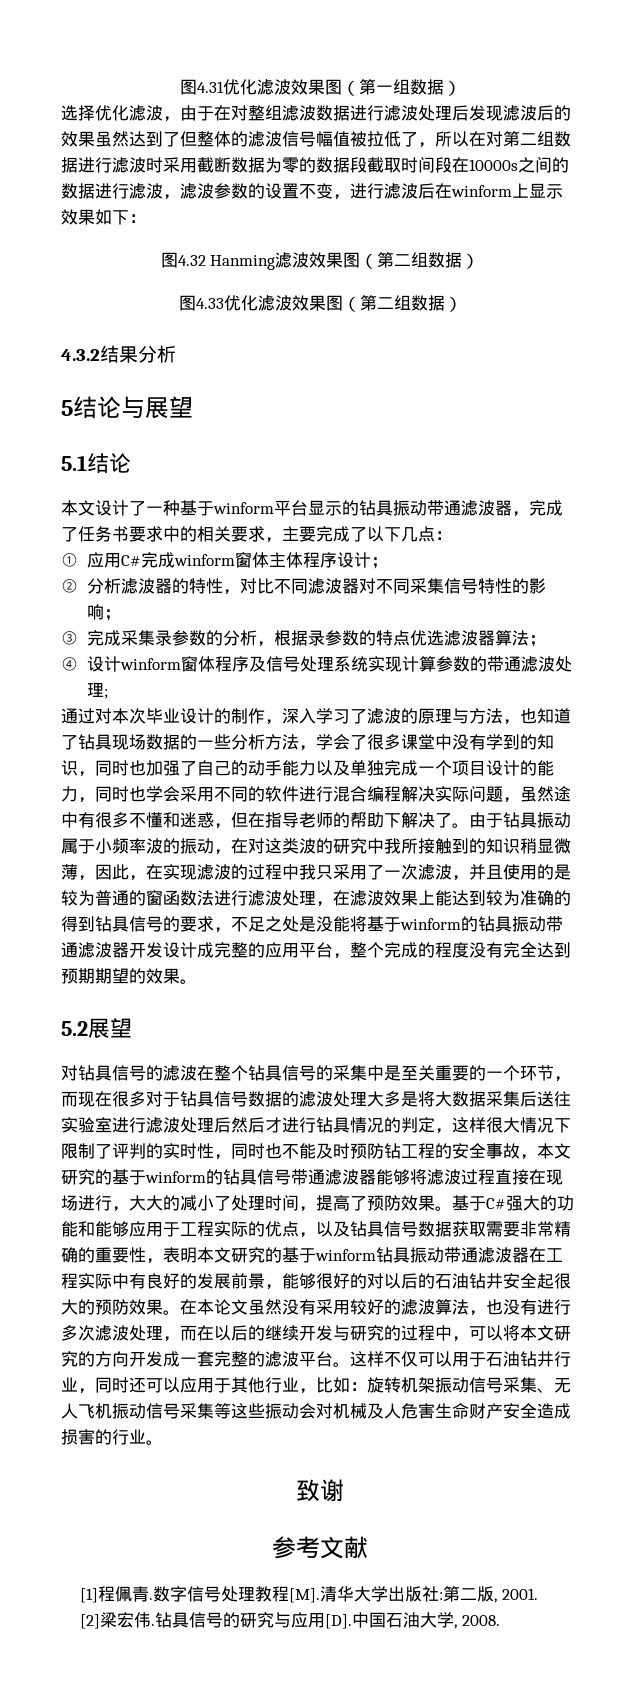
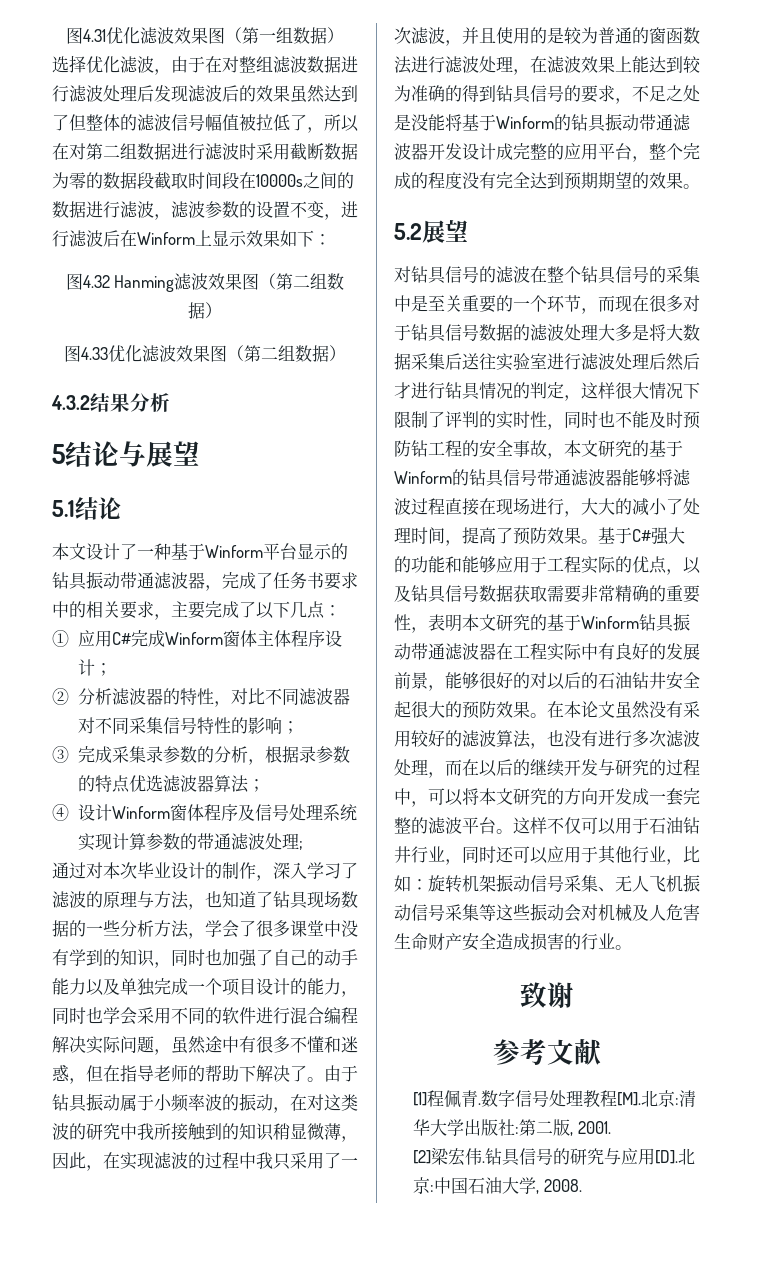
[451,185,512,197] winform -> [137,232,195,245] Winform
[213,502,274,514] winform -> [205,545,263,558] Winform
[173,554,235,566] winform -> [164,632,223,645] Winform
[119,658,181,670] winform -> [111,806,170,819] Winform
[400,918,461,930] winform -> [496,116,554,129] Winform
[145,1171,206,1183] winform -> [394,471,452,484] Winform
[315,1249,376,1261] winform -> [581,616,639,629] Winform
(321, 1595) none -> [641,1090,680,1107] 北京:
(353, 1621) none -> [678,1148,696,1165] [413,1177,435,1194] 北京:

